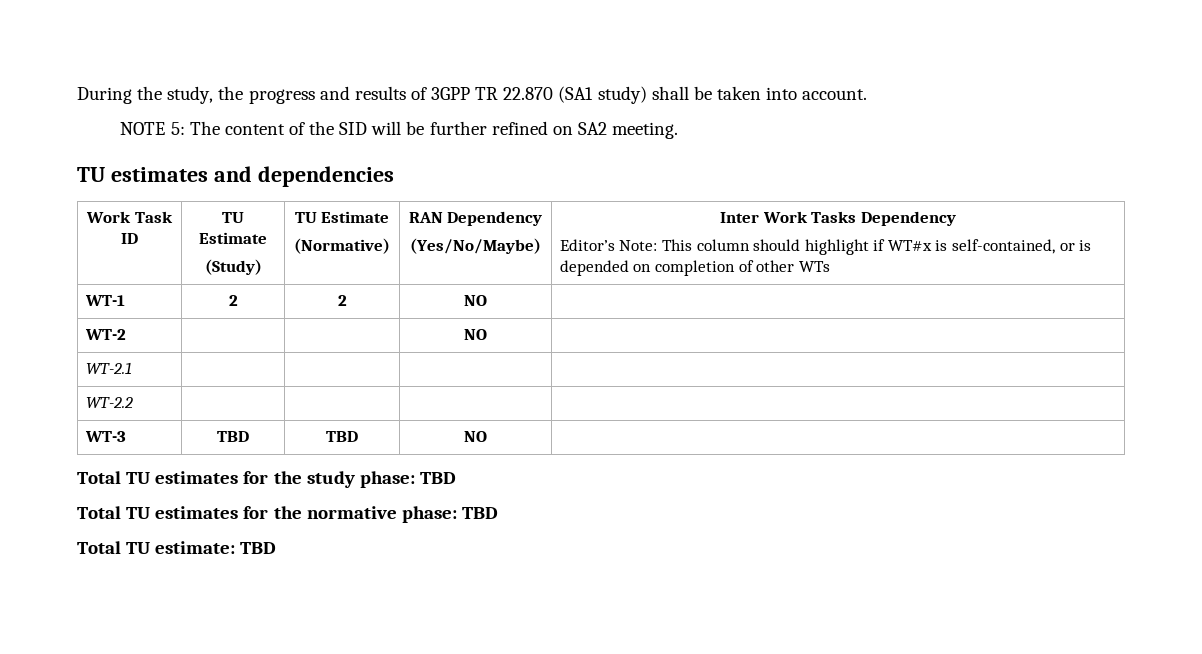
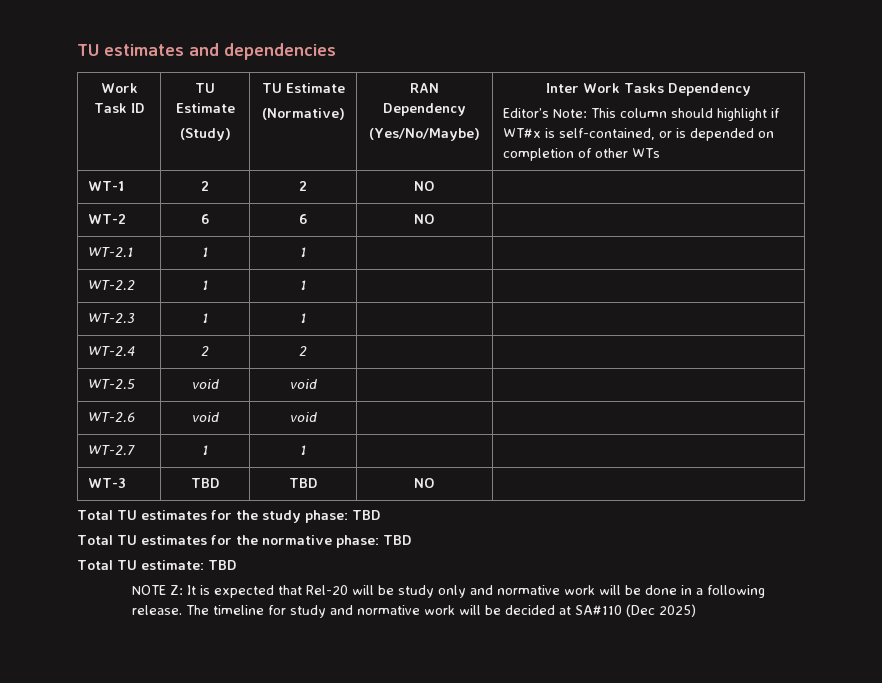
[77,86,868,104] [120,121,679,139] During the study, the progress and results of 3GPP TR 22.870 (SA1 study) shall be taken into account. // NOTE 5: The content of the SID will be further refined on SA2 meeting. // -> (77, 50) none
(126, 334) | -> [201,214,209,224] [299,214,307,224] 6 | 6
(132, 368) | -> [202,247,208,257] [300,247,306,257] 1 | 1
(133, 402) | -> [202,280,208,290] [300,280,306,290] [88,313,136,324] [202,313,208,323] [300,313,306,323] [88,346,136,357] [201,346,209,356] [299,346,307,356] [88,379,136,390] [191,379,219,389] [289,379,317,389] [88,412,136,423] [191,412,219,422] [289,412,317,422] [88,445,136,456] [202,445,208,455] [300,445,306,455] 1 | 1 | | // WT-2.3 | 1 | 1 | | // WT-2.4 | 2 | 2 | | // WT-2.5 | void | void | | // WT-2.6 | void | void | | // WT-2.7 | 1 | 1
(277, 548) none -> [132,585,766,598] [132,604,697,618] // NOTE Z: It is expected that Rel-20 will be study only and normative work will be done in a following release. The timeline for study and normative work will be decided at SA#110 (Dec 2025)

